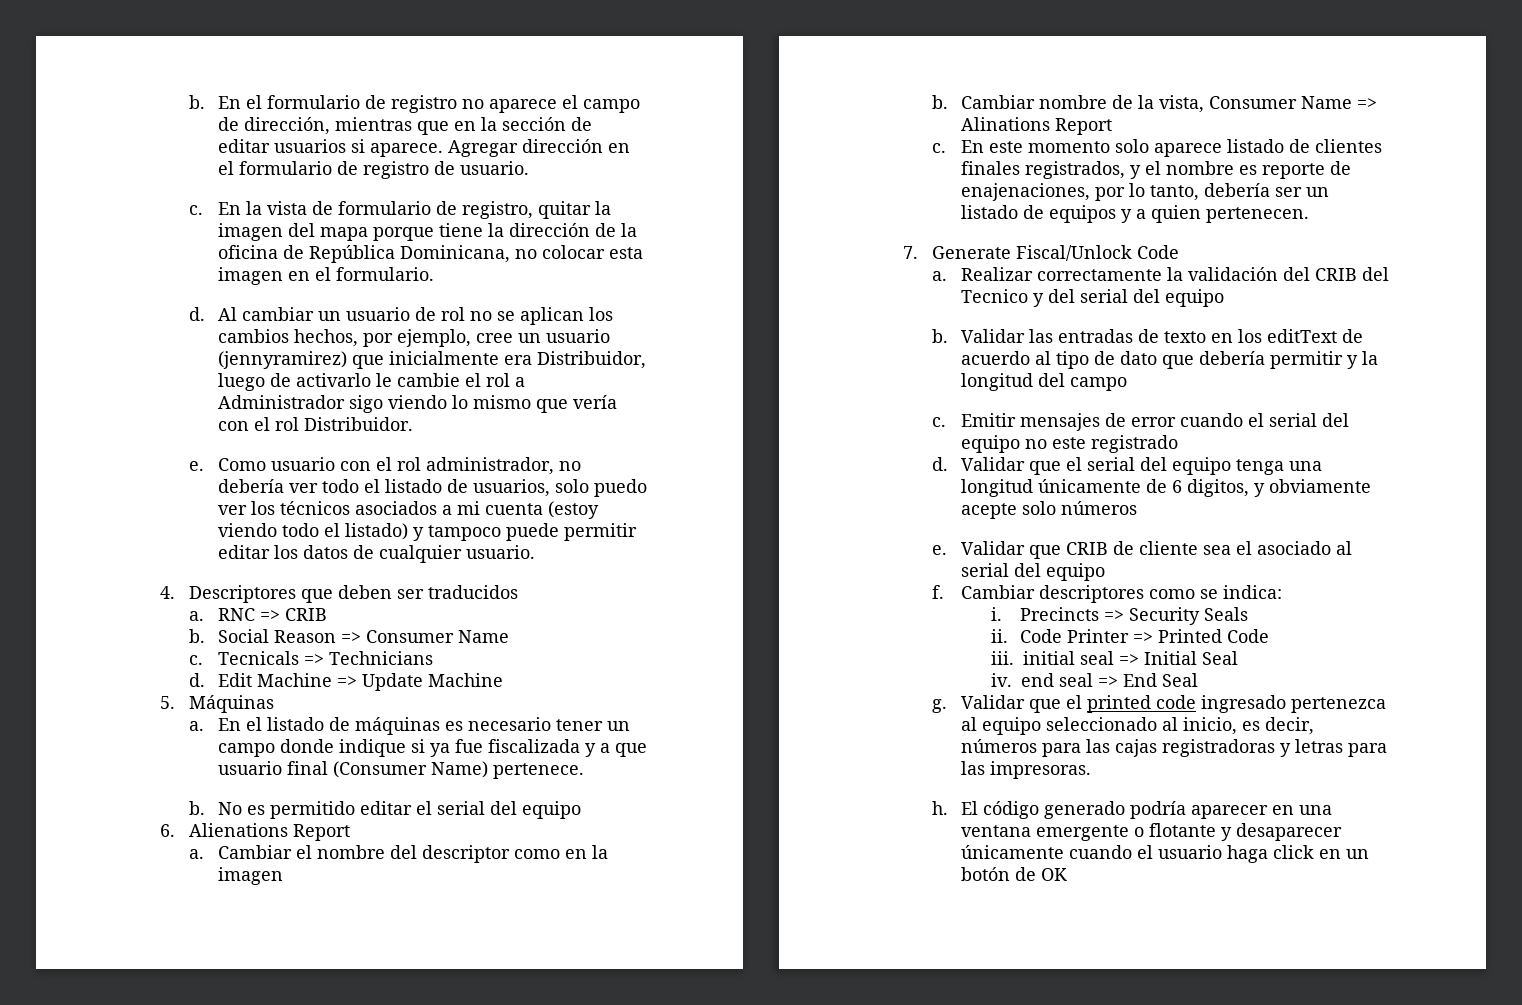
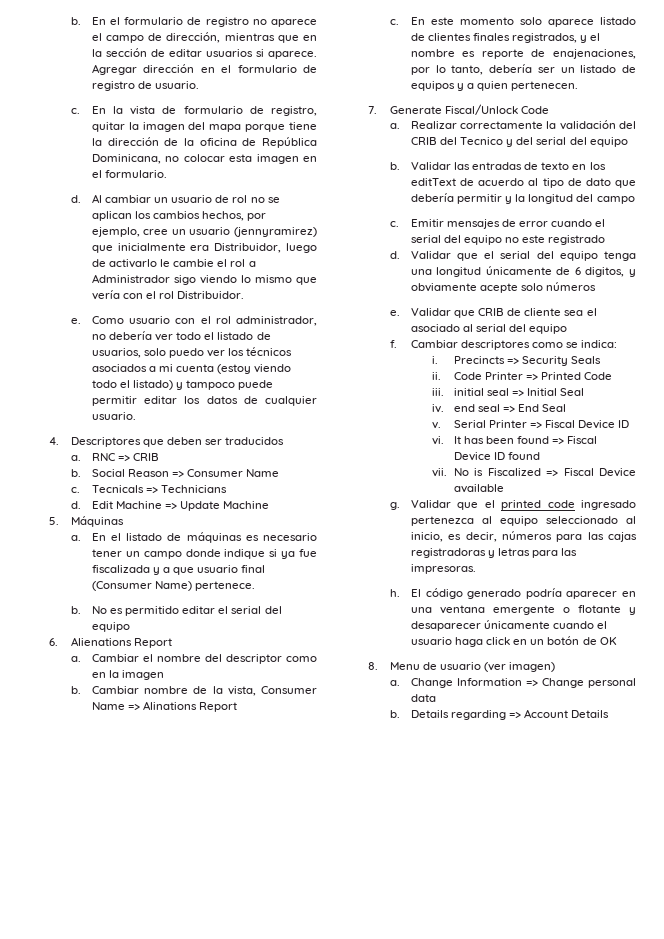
(1198, 680) none -> [432,420,630,429] [432,436,598,445] [453,452,540,461] [432,468,636,477] [453,484,504,493] // v. Serial Printer => Fiscal Device ID // vi. It has been found => Fiscal Device ID found // vii. No is Fiscalized => Fiscal Device available
(1068, 874) none -> [368,662,556,672] [389,678,636,688] [410,694,436,702] [389,709,610,720] // 8. Menu de usuario (ver imagen) // a. Change Information => Change personal data // b. Details regarding => Account Details

